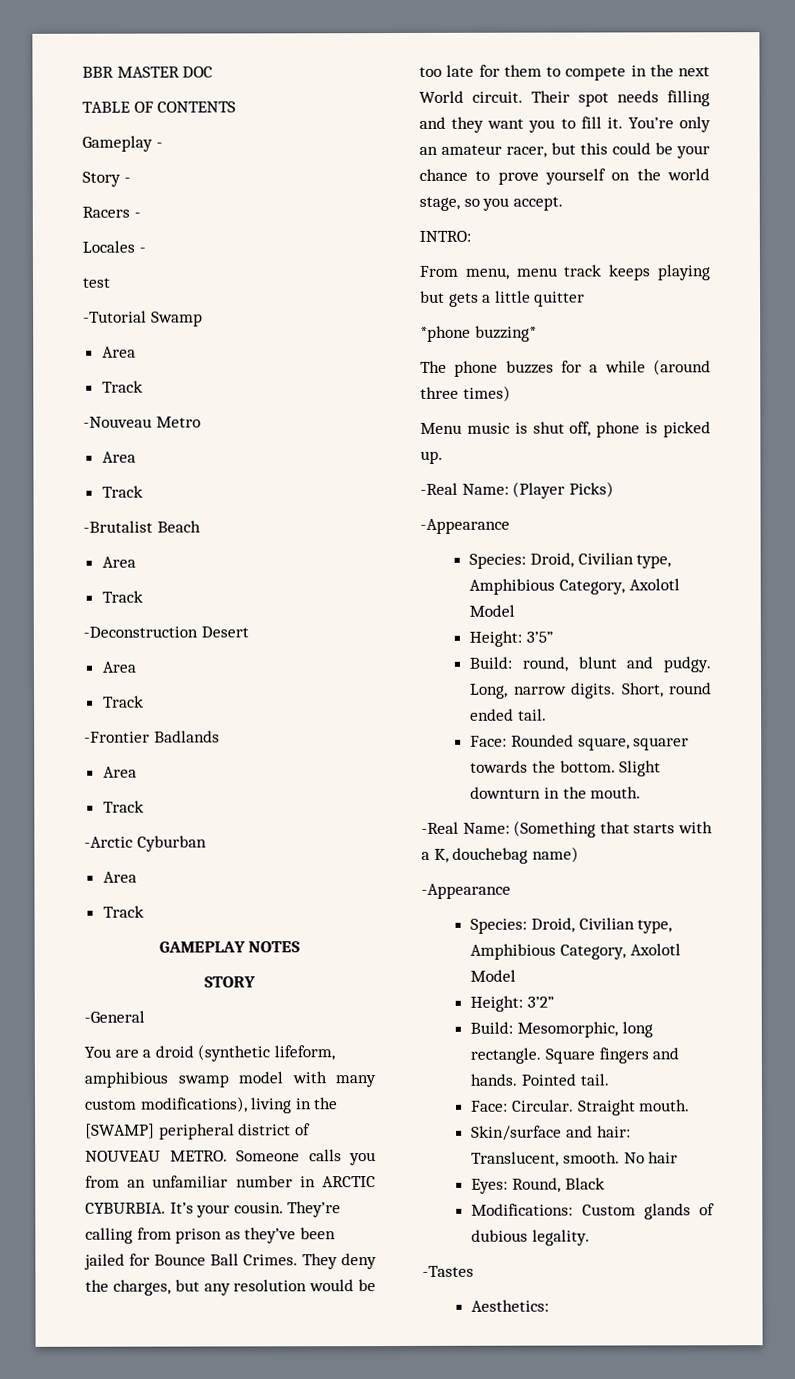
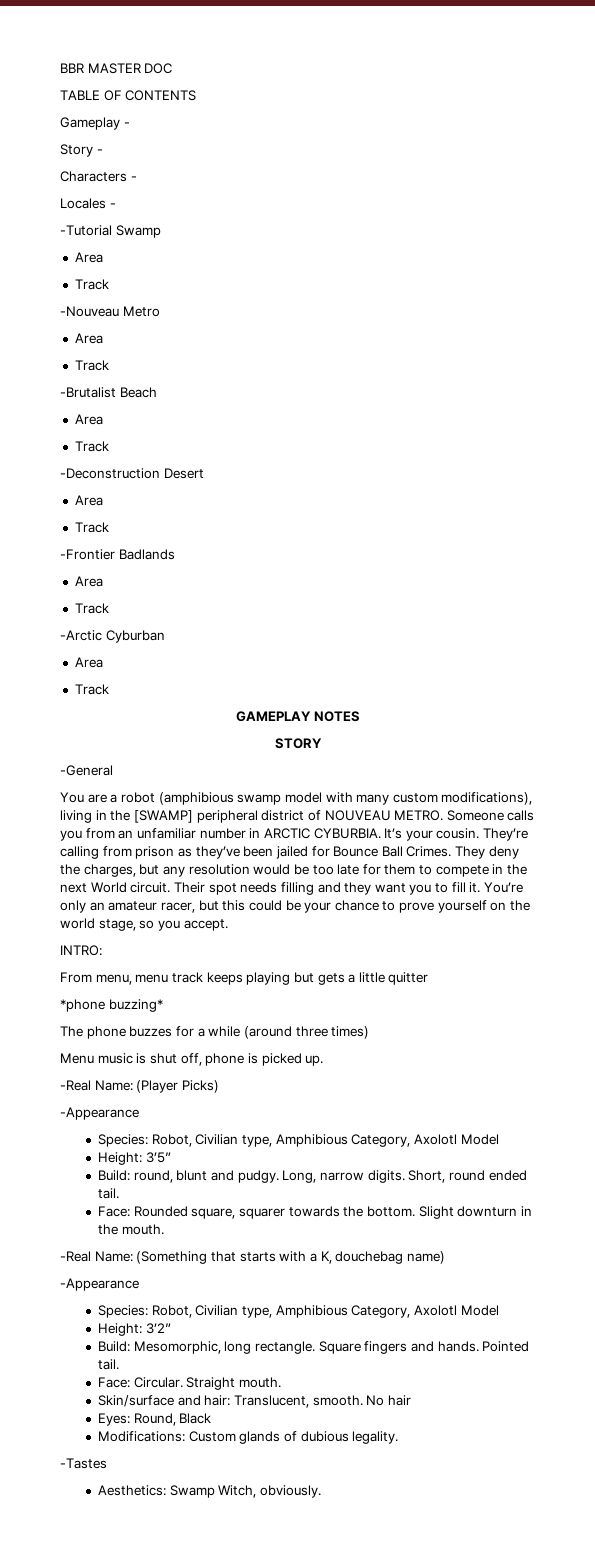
[82,206,130,218] Racers -> [60,171,127,182] Characters
[82,277,111,288] // test -> (116, 205) none
[154,1044,335,1062] [84,1071,168,1088] droid (synthetic lifeform, amphibious -> [120,792,234,805] robot (amphibious
[529,552,574,568] Droid, -> [151,1134,192,1147] Robot,
[530,917,575,933] Droid, -> [151,1305,192,1318] Robot,
(550, 1305) none -> [169,1485,322,1498] Swamp Witch, obviously.

